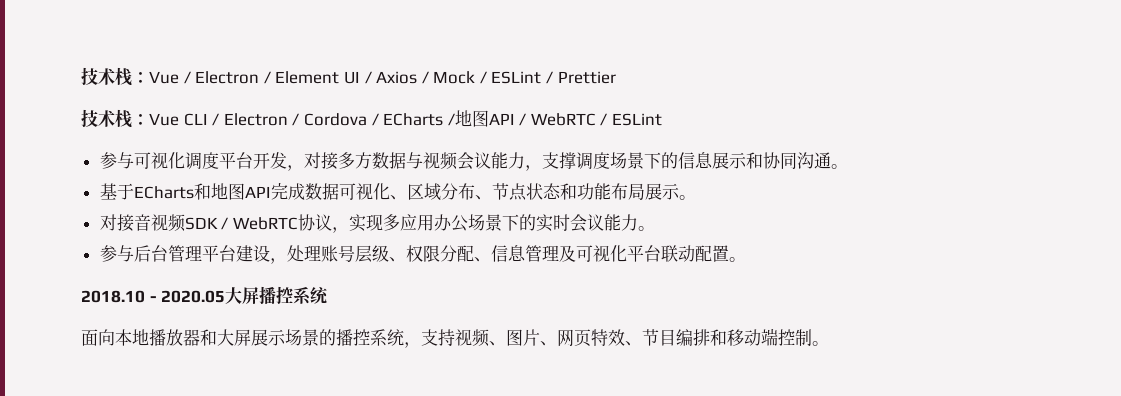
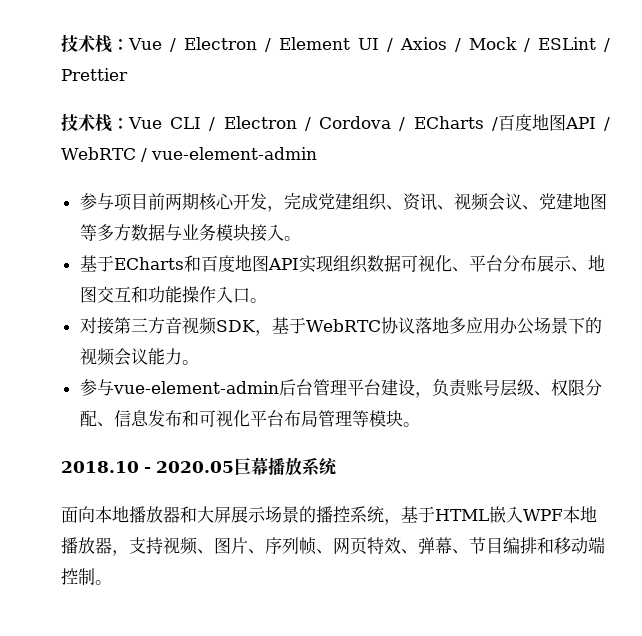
(455, 119) none -> [497,114,532,131] 百度
[612,113,663,126] [99,152,831,171] ESLint // 参与可视化调度平台开发，对接多方数据与视频会议能力，支撑调度场景下的信息展示和协同沟通 -> [150,147,317,160] [79,193,607,212] [79,224,284,242] vue-element-admin // 参与项目前两期核心开发，完成党建组织、资讯、视频会议、党建地图等多方数据与业务模块接入
[210,183,305,200] 地图API完成 -> [200,255,368,273] 百度地图API实现组织
[406,183,680,201] 区域分布、节点状态和功能布局展示 -> [468,255,605,272] [79,286,250,303] 平台分布展示、地图交互和功能操作入口
(134, 223) none -> [113,317,165,334] 第三方
[221,217,229,230] / -> [254,317,306,336] ，基于
[331,214,383,233] ，实现 -> [414,317,449,334] 落地
[535,214,570,232] 实时 -> [79,348,115,366] 视频
(134, 253) none -> [112,381,279,394] vue-element-admin
[286,245,321,262] 处理 -> [431,379,467,397] 负责
[524,245,576,262] 管理及 -> [147,410,199,427] 发布和
[660,245,729,262] 联动配置 -> [283,410,403,427] 布局管理等模块
[225,286,294,304] 大屏播控 -> [234,457,302,476] 巨幕播放
(421, 345) none -> [401,506,597,523] [61,537,129,556] 基于HTML嵌入WPF本地播放器，
(557, 343) none -> [265,537,333,555] 序列帧、
(642, 343) none -> [418,537,469,554] 弹幕、

